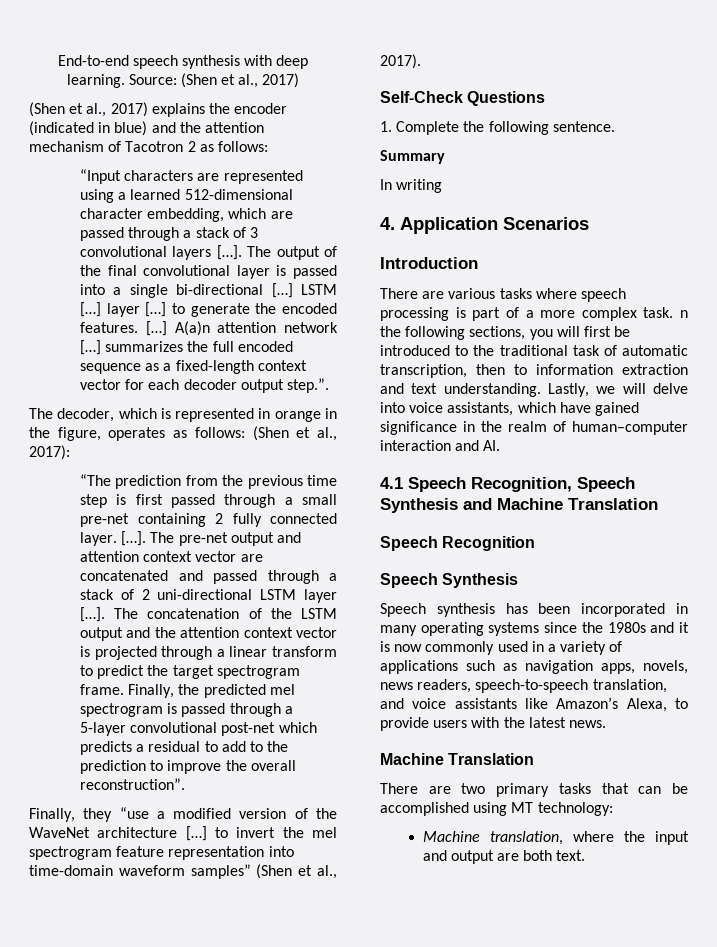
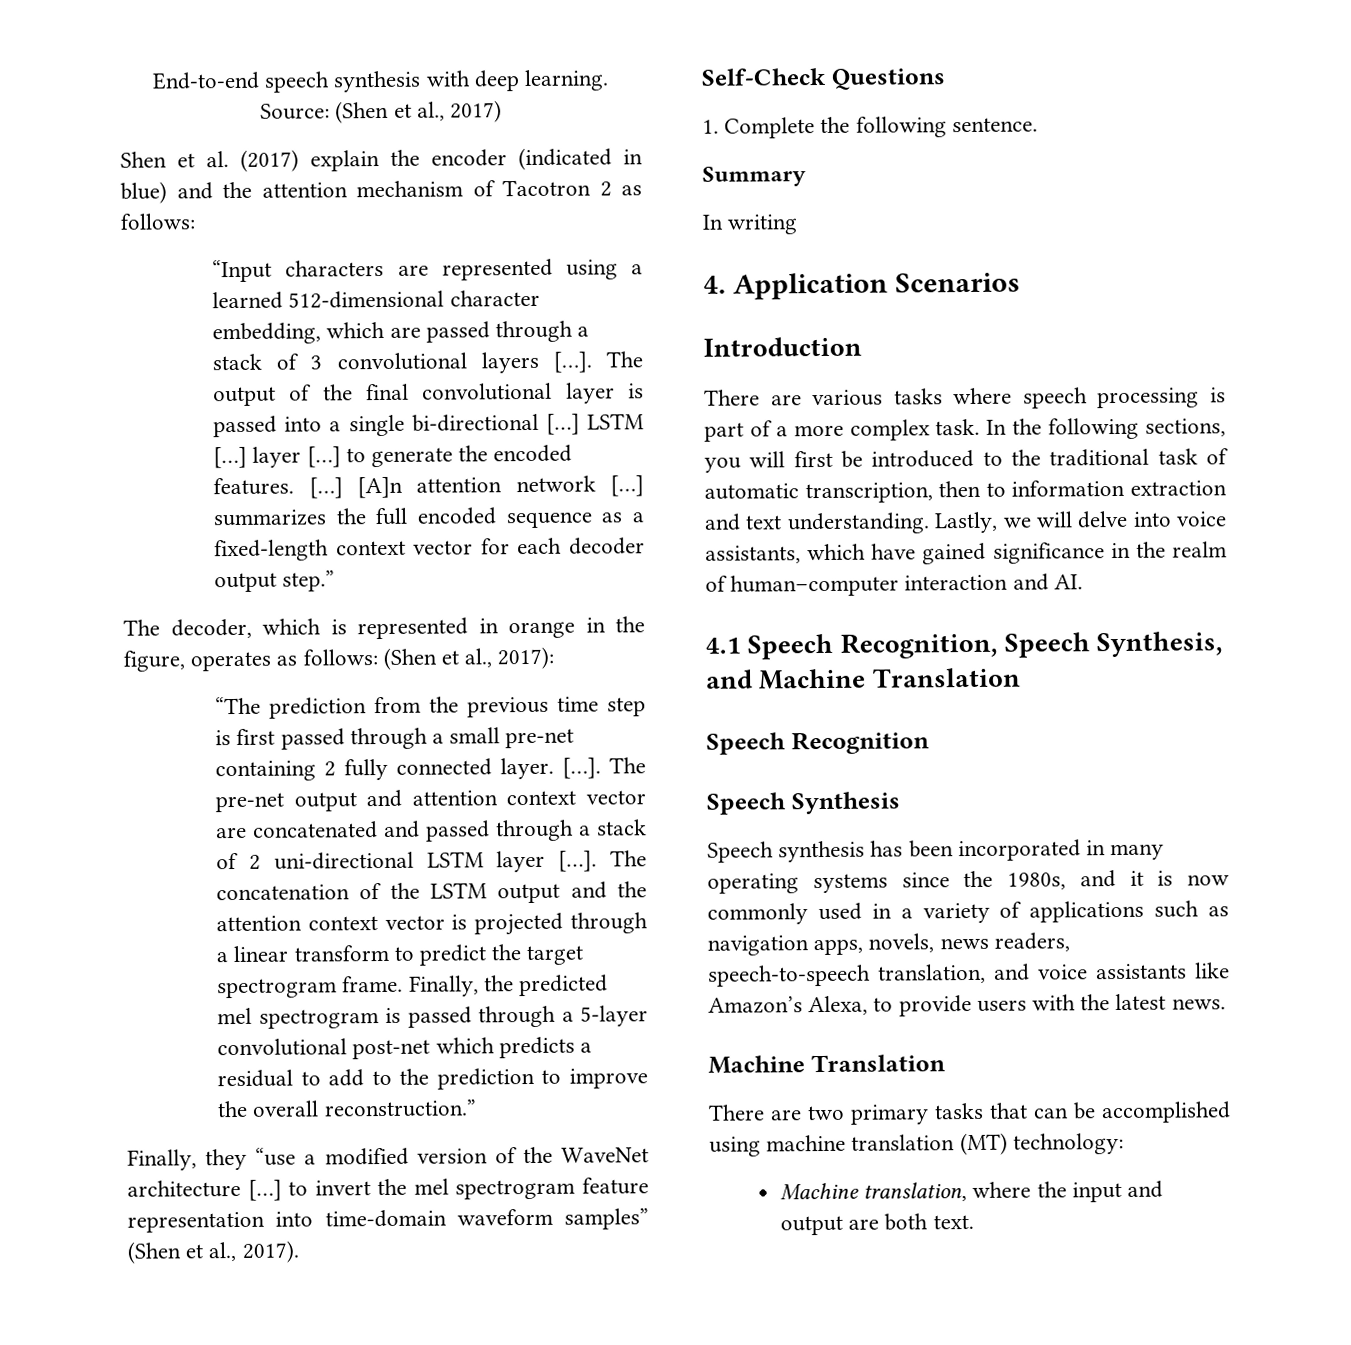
[29,102,205,117] (Shen et al., 2017) explains -> [120,149,380,172] Shen et al. (2017) explain
[174,321,210,336] A(a)n -> [356,476,403,499] [A]n
[286,378,329,393] step.”. -> [282,570,336,592] step.”
[80,778,186,790] reconstruction”. -> [323,1099,477,1118] reconstruction.”
[680,310,688,318] n -> [986,419,1008,435] In
[380,498,458,513] Synthesis -> [1096,631,1224,658] Synthesis,
[607,622,646,633] 1980s -> [1007,872,1066,890] 1980s,
[511,802,534,813] MT -> [766,1132,1008,1156] machine translation (MT)

